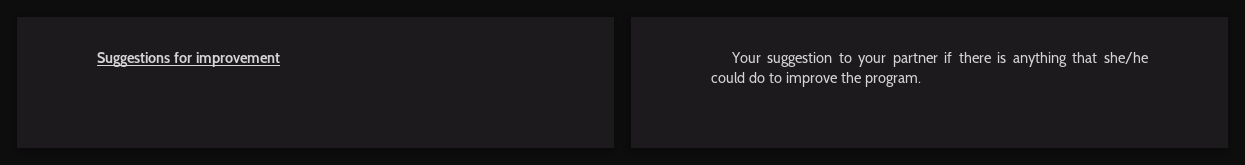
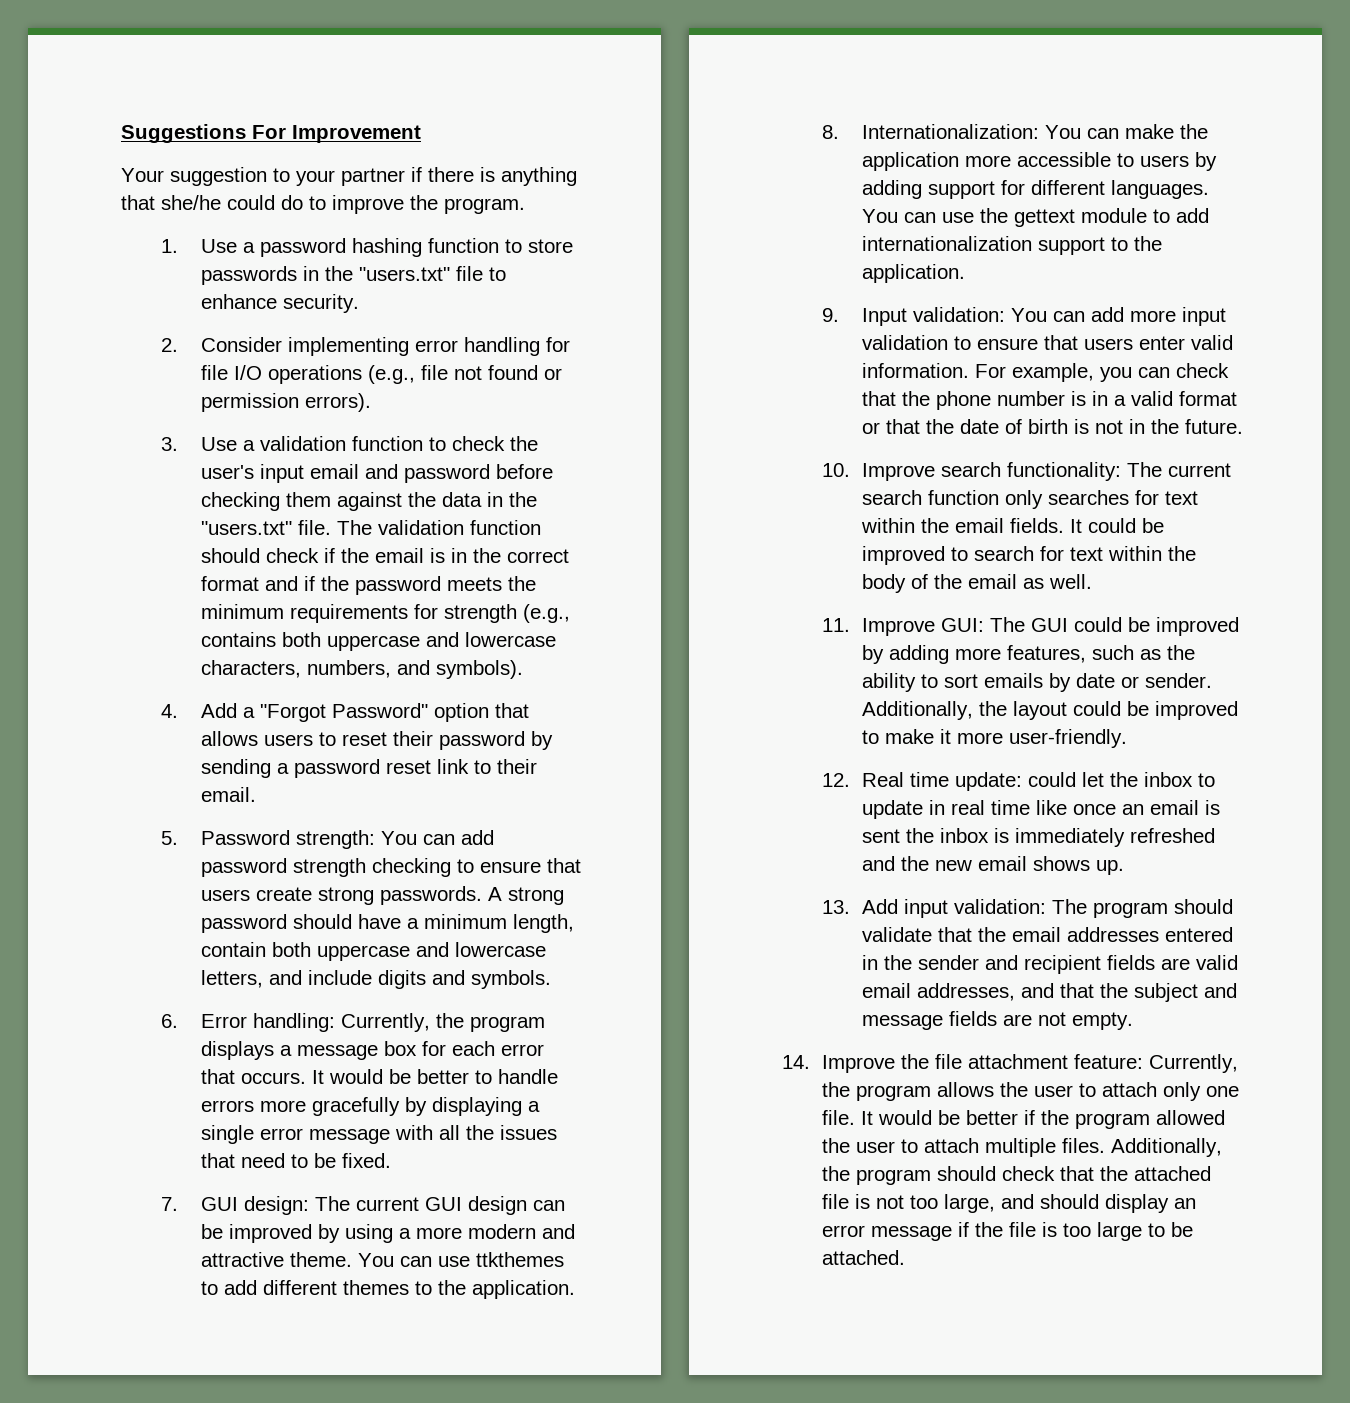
[173,52,280,67] for improvement -> [252,125,421,143] For Improvement
(921, 81) none -> [160,238,573,257] [200,266,506,285] [200,294,359,313] [160,337,570,356] [200,365,562,384] [200,393,371,412] [160,436,538,451] [200,464,553,483] [200,492,537,511] [200,520,541,535] [200,548,569,563] [200,576,536,595] [200,604,570,623] [200,632,556,651] [200,660,523,679] [160,703,529,722] [200,731,553,750] [200,759,537,778] [200,787,256,802] [160,830,494,849] [200,858,581,877] [200,886,564,905] [200,914,574,933] [200,942,546,961] [200,970,551,989] [160,1013,545,1032] [200,1041,544,1060] [200,1069,558,1084] [200,1097,540,1116] [200,1125,557,1144] [200,1153,391,1168] [160,1196,565,1215] [200,1224,575,1243] [200,1252,564,1267] [200,1280,575,1299] [821,124,1208,139] [861,152,1217,171] [861,180,1209,199] [861,208,1209,227] [861,236,1162,255] [861,264,965,283] [821,307,1226,326] [861,335,1233,350] [861,363,1229,382] [861,391,1237,410] [861,419,1243,434] [821,462,1231,481] [861,490,1198,509] [860,518,1164,533] [861,546,1196,565] [861,574,1092,593] [821,617,1239,636] [861,645,1195,664] [861,673,1212,692] [861,701,1238,720] [861,729,1127,748] [821,772,1215,791] [861,800,1220,819] [861,828,1215,847] [861,856,1124,875] [821,899,1233,918] [861,927,1233,942] [861,955,1238,974] [861,983,1237,1002] [861,1011,1133,1030] [782,1054,1238,1073] [821,1082,1239,1101] [821,1110,1225,1129] [821,1138,1222,1157] [821,1166,1211,1185] [821,1194,1196,1213] [821,1222,1193,1241] [821,1250,905,1265] // 1. Use a password hashing function to store passwords in the "users.txt" file to enhance security. // 2. Consider implementing error handling for file I/O operations (e.g., file not found or permission errors). // 3. Use a validation function to check the user's input email and password before checking them against the data in the "users.txt" file. The validation function should check if the email is in the correct format and if the password meets the minimum requirements for strength (e.g., contains both uppercase and lowercase characters, numbers, and symbols). // 4. Add a "Forgot Password" option that allows users to reset their password by sending a password reset link to their email. // 5. Password strength: You can add password strength checking to ensure that users create strong passwords. A strong password should have a minimum length, contain both uppercase and lowercase letters, and include digits and symbols. // 6. Error handling: Currently, the program displays a message box for each error that occurs. It would be better to handle errors more gracefully by displaying a single error message with all the issues that need to be fixed. // 7. GUI design: The current GUI design can be improved by using a more modern and attractive theme. You can use ttkthemes to add different themes to the application. // 8. Internationalization: You can make the application more accessible to users by adding support for different languages. You can use the gettext module to add internationalization support to the application. // 9. Input validation: You can add more input validation to ensure that users enter valid information. For example, you can check that the phone number is in a valid format or that the date of birth is not in the future. // 10. Improve search functionality: The current search function only searches for text within the email fields. It could be improved to search for text within the body of the email as well. // 11. Improve GUI: The GUI could be improved by adding more features, such as the ability to sort emails by date or sender. Additionally, the layout could be improved to make it more user-friendly. // 12. Real time update: could let the inbox to update in real time like once an email is sent the inbox is immediately refreshed and the new email shows up. // 13. Add input validation: The program should validate that the email addresses entered in the sender and recipient fields are valid email addresses, and that the subject and message fields are not empty. // 14. Improve the file attachment feature: Currently, the program allows the user to attach only one file. It would be better if the program allowed the user to attach multiple files. Additionally, the program should check that the attached file is not too large, and should display an error message if the file is too large to be attached.

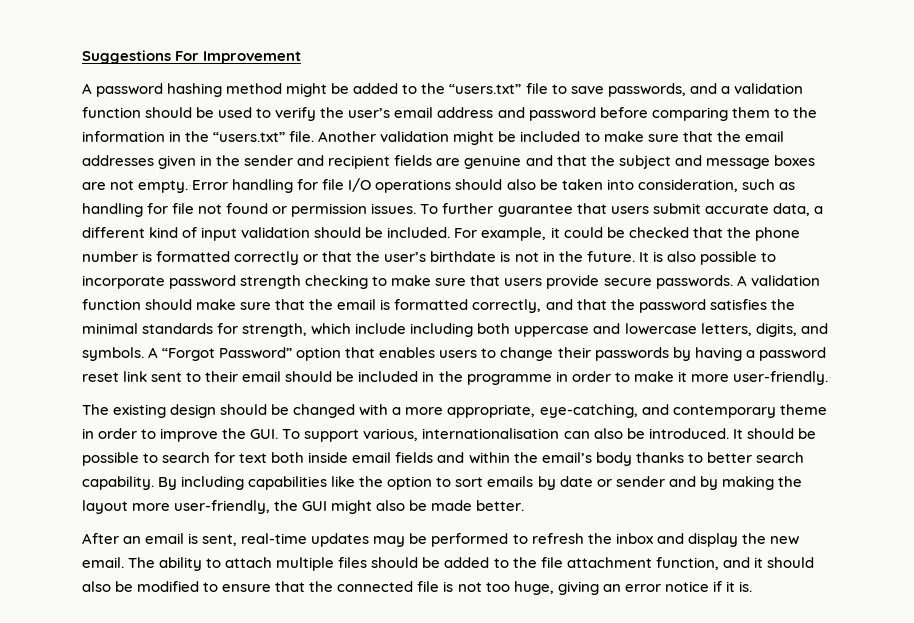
[121,167,577,186] [121,195,525,214] [160,238,573,257] [200,266,506,285] [200,294,359,313] [160,337,570,356] [200,365,562,384] [200,393,371,412] [160,436,538,451] [200,464,553,483] [200,492,537,511] [200,520,541,535] [200,548,569,563] [200,576,536,595] [200,604,570,623] [200,632,556,651] [200,660,523,679] [160,703,529,722] [200,731,553,750] [200,759,537,778] [200,787,256,802] [160,830,494,849] [200,858,581,877] [200,886,564,905] [200,914,574,933] [200,942,546,961] [200,970,551,989] [160,1013,545,1032] [200,1041,544,1060] [200,1069,558,1084] [200,1097,540,1116] [200,1125,557,1144] [200,1153,391,1168] [160,1196,565,1215] [200,1224,575,1243] [200,1252,564,1267] [200,1280,575,1299] [821,124,1208,139] [861,152,1217,171] [861,180,1209,199] [861,208,1209,227] [861,236,1162,255] [861,264,965,283] [821,307,1226,326] [861,335,1233,350] [861,363,1229,382] [861,391,1237,410] [861,419,1243,434] [821,462,1231,481] [861,490,1198,509] [860,518,1164,533] [861,546,1196,565] [861,574,1092,593] [821,617,1239,636] [861,645,1195,664] [861,673,1212,692] [861,701,1238,720] [861,729,1127,748] [821,772,1215,791] [861,800,1220,819] [861,828,1215,847] [861,856,1124,875] [821,899,1233,918] [861,927,932,942] Your suggestion to your partner if there is anything that she/he could do to improve the program. // 1. Use a password hashing function to store passwords in the "users.txt" file to enhance security. // 2. Consider implementing error handling for file I/O operations (e.g., file not found or permission errors). // 3. Use a validation function to check the user's input email and password before checking them against the data in the "users.txt" file. The validation function should check if the email is in the correct format and if the password meets the minimum requirements for strength (e.g., contains both uppercase and lowercase characters, numbers, and symbols). // 4. Add a "Forgot Password" option that allows users to reset their password by sending a password reset link to their email. // 5. Password strength: You can add password strength checking to ensure that users create strong passwords. A strong password should have a minimum length, contain both uppercase and lowercase letters, and include digits and symbols. // 6. Error handling: Currently, the program displays a message box for each error that occurs. It would be better to handle errors more gracefully by displaying a single error message with all the issues that need to be fixed. // 7. GUI design: The current GUI design can be improved by using a more modern and attractive theme. You can use ttkthemes to add different themes to the application. // 8. Internationalization: You can make the application more accessible to users by adding support for different languages. You can use the gettext module to add internationalization support to the application. // 9. Input validation: You can add more input validation to ensure that users enter valid information. For example, you can check that the phone number is in a valid format or that the date of birth is not in the future. // 10. Improve search functionality: The current search function only searches for text within the email fields. It could be improved to search for text within the body of the email as well. // 11. Improve GUI: The GUI could be improved by adding more features, such as the ability to sort emails by date or sender. Additionally, the layout could be improved to make it more user-friendly. // 12. Real time update: could let the inbox to update in real time like once an email is sent the inbox is immediately refreshed and the new email shows up. // 13. Add input validation: The program should validate -> [82,83,803,97] [82,107,817,121] [82,131,679,145] A password hashing method might be added to the “users.txt” file to save passwords, and a validation function should be used to verify the user’s email address and password before comparing them to the information in the “users.txt” file. Another validation might be included to make sure
[1164,927,1233,942] entered -> [158,155,197,169] given
[1195,955,1238,970] [861,983,1015,1001] valid email addresses, -> [464,155,522,169] genuine
[948,1011,997,1026] fields -> [773,155,815,166] boxes
[782,1054,1238,1073] [821,1082,1239,1101] [821,1110,1225,1129] [821,1138,1222,1157] [821,1166,1211,1185] // 14. Improve the file attachment feature: Currently, the program allows the user to attach only one file. It would be better if the program allowed the user to attach multiple files. Additionally, the program should check that the attached -> [192,178,795,193] [82,203,823,217] [82,227,800,241] [82,251,776,265] [82,275,820,289] [82,299,795,313] [82,323,828,337] [82,347,826,361] [82,371,828,385] [82,404,827,418] [82,428,816,442] [82,452,804,466] [82,476,802,490] [82,500,525,514] [82,533,799,547] [82,557,814,571] [82,581,414,592] Error handling for file I/O operations should also be taken into consideration, such as handling for file not found or permission issues. To further guarantee that users submit accurate data, a different kind of input validation should be included. For example, it could be checked that the phone number is formatted correctly or that the user’s birthdate is not in the future. It is also possible to incorporate password strength checking to make sure that users provide secure passwords. A validation function should make sure that the email is formatted correctly, and that the password satisfies the minimal standards for strength, which include including both uppercase and lowercase letters, digits, and symbols. A “Forgot Password” option that enables users to change their passwords by having a password reset link sent to their email should be included in the programme in order to make it more user-friendly. // The existing design should be changed with a more appropriate, eye-catching, and contemporary theme in order to improve the GUI. To support various, internationalisation can also be introduced. It should be possible to search for text both inside email fields and within the email’s body thanks to better search capability. By including capabilities like the option to sort emails by date or sender and by making the layout more user-friendly, the GUI might also be made better. // After an email is sent, real-time updates may be performed to refresh the inbox and display the new email. The ability to attach multiple files should be added to the file attachment function, and it should also be modified to ensure that the connected
[943,1194,1196,1213] [821,1222,1193,1241] [821,1250,905,1265] large, and should display an error message if the file is too large to be attached. -> [513,581,752,595] huge, giving an error notice if it is.

